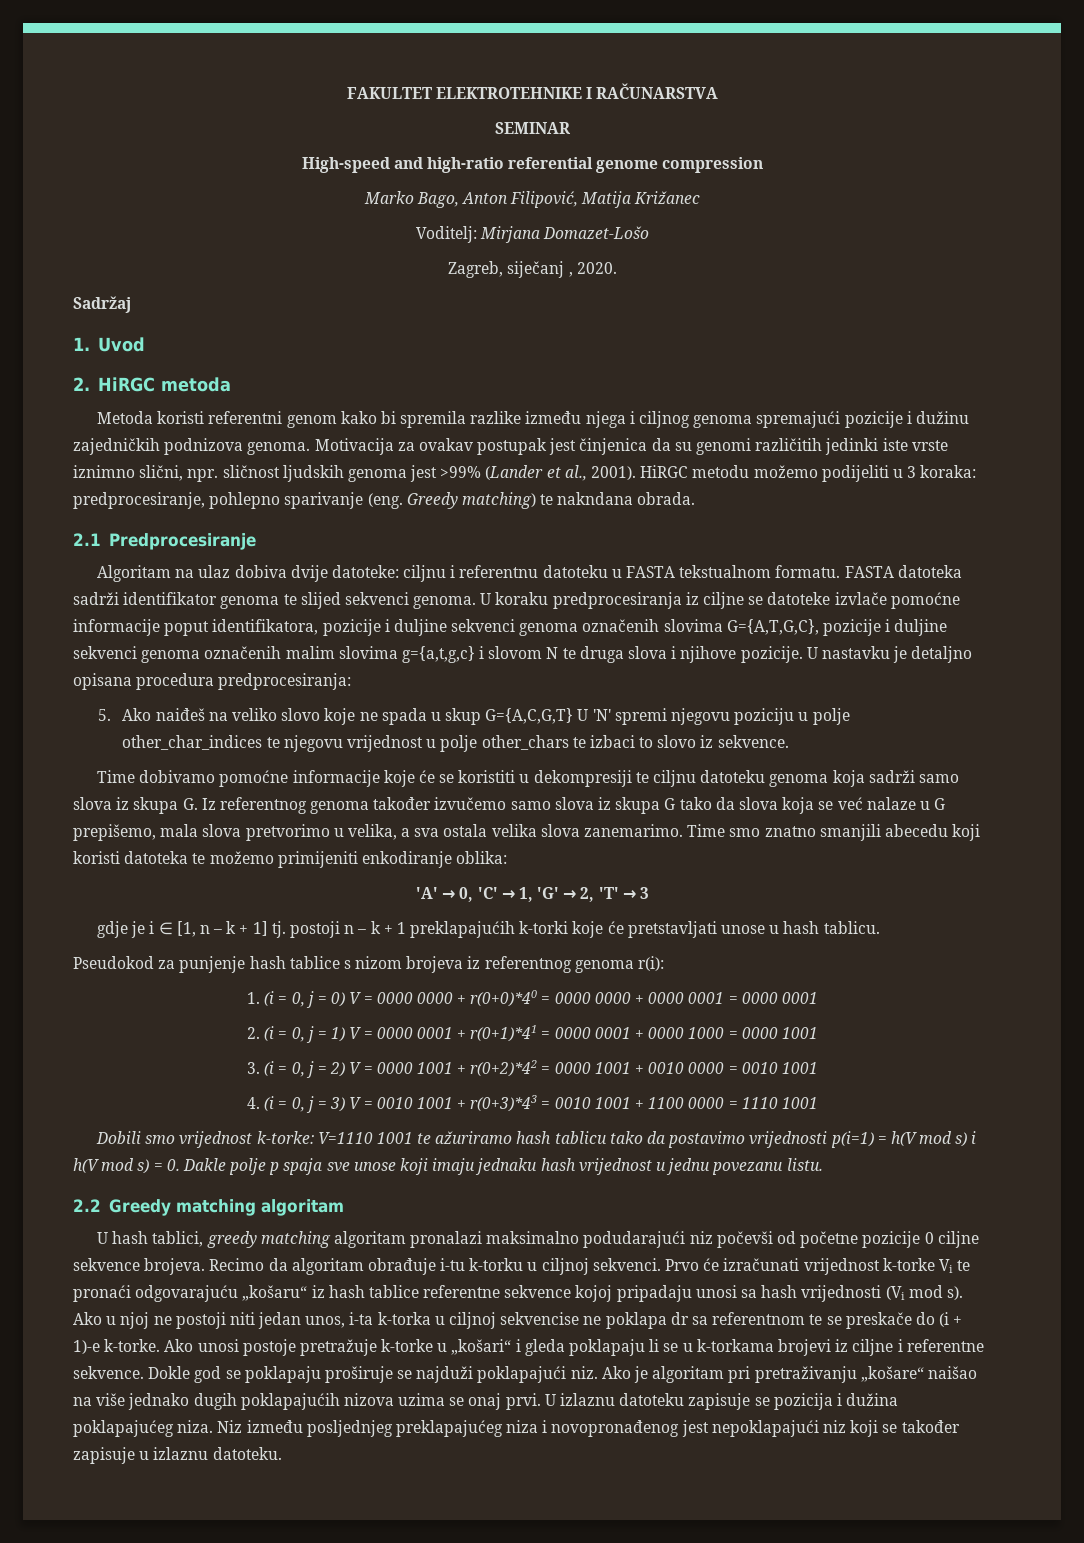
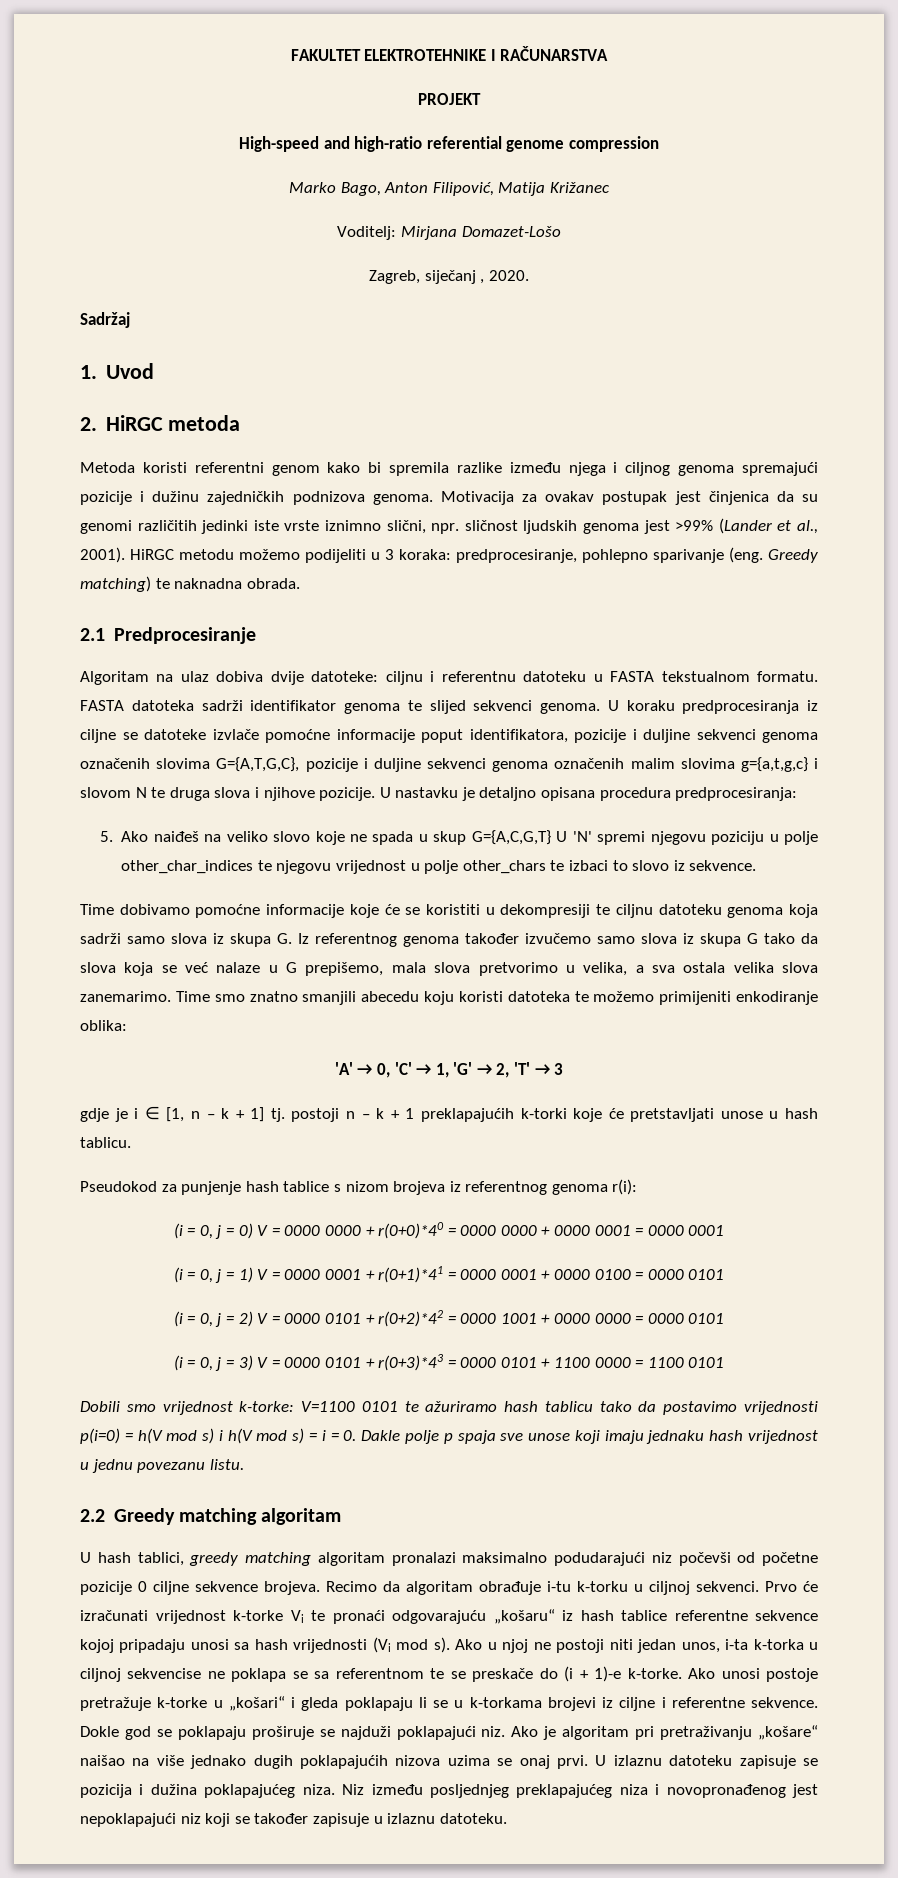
[495,122,571,134] SEMINAR -> [418,93,481,105] PROJEKT
[557,492,634,505] nakndana -> [174,578,243,589] naknadna
[952,824,981,841] koji -> [424,991,454,1005] koju
[247,992,261,1004] 1. -> (638, 1187) none
[247,1027,261,1039] 2. -> (725, 1230) none
[688,1027,818,1039] [247,1062,261,1074] 1000 = 0000 1001 // 3. -> [594,1269,725,1280] 0100 = 0000 0101 //
[416,1062,453,1074] 1001 -> [324,1313,361,1324] 0101
[648,1062,818,1074] [247,1097,261,1109] 0010 0000 = 0010 1001 // 4. -> [554,1313,725,1324] 0000 0000 = 0000 0101 //
[376,1097,453,1109] 0010 1001 -> [284,1357,361,1368] 0000 0101
[554,1097,631,1109] 0010 1001 -> [460,1357,537,1368] 0000 0101
[741,1097,818,1109] 1110 1001 -> [647,1357,725,1368] 1100 0101
[317,1132,413,1144] V=1110 1001 -> [301,1401,398,1412] V=1100 0101
[830,1131,874,1148] p(i=1) -> [80,1428,120,1444] p(i=0)
(163, 1167) none -> [321,1430,340,1441] i =
[670,1312,689,1325] dr -> [292,1671,308,1679] se

